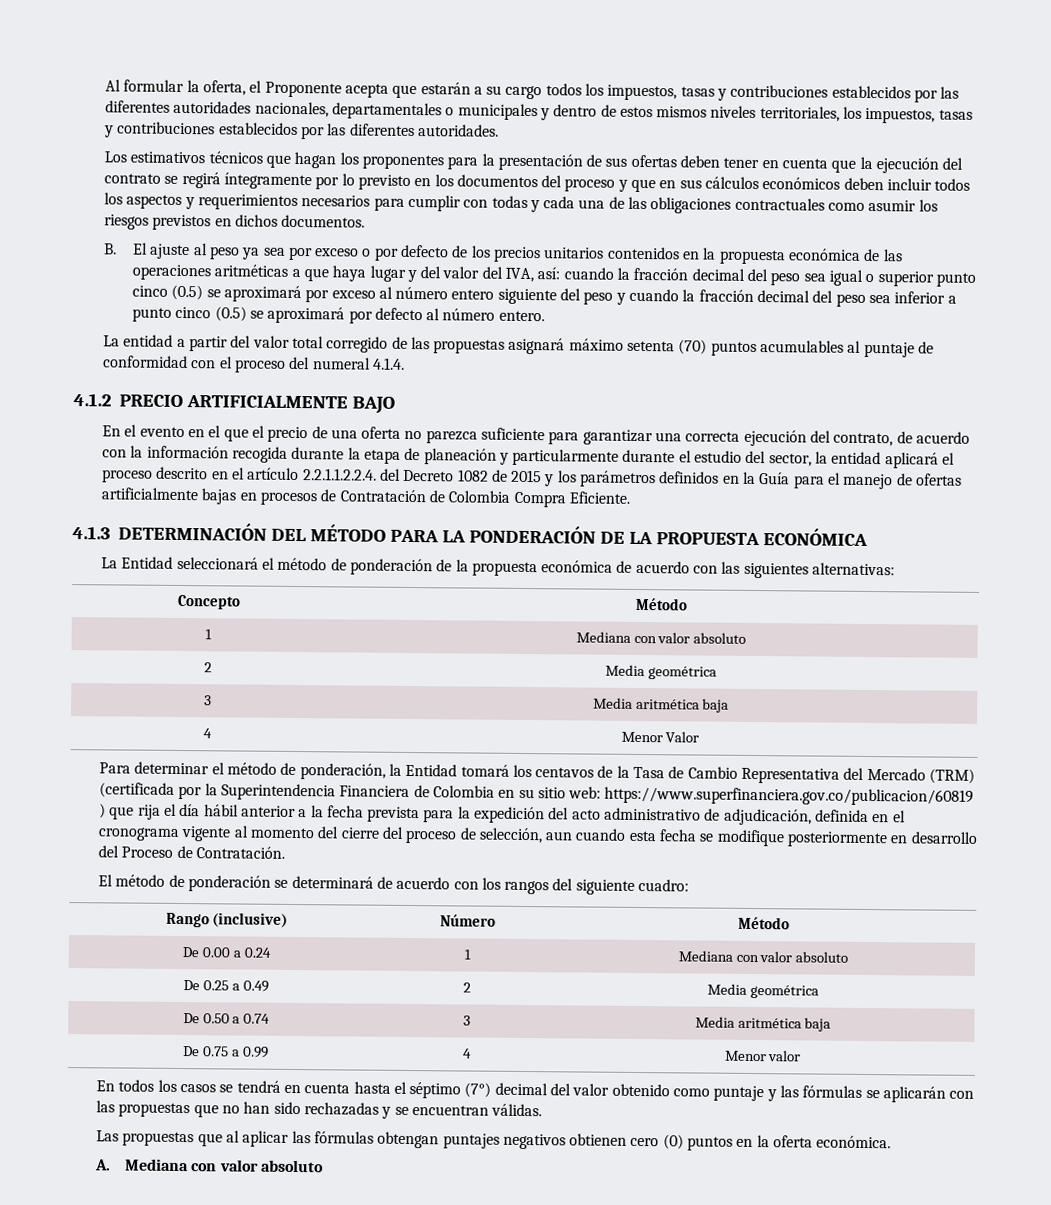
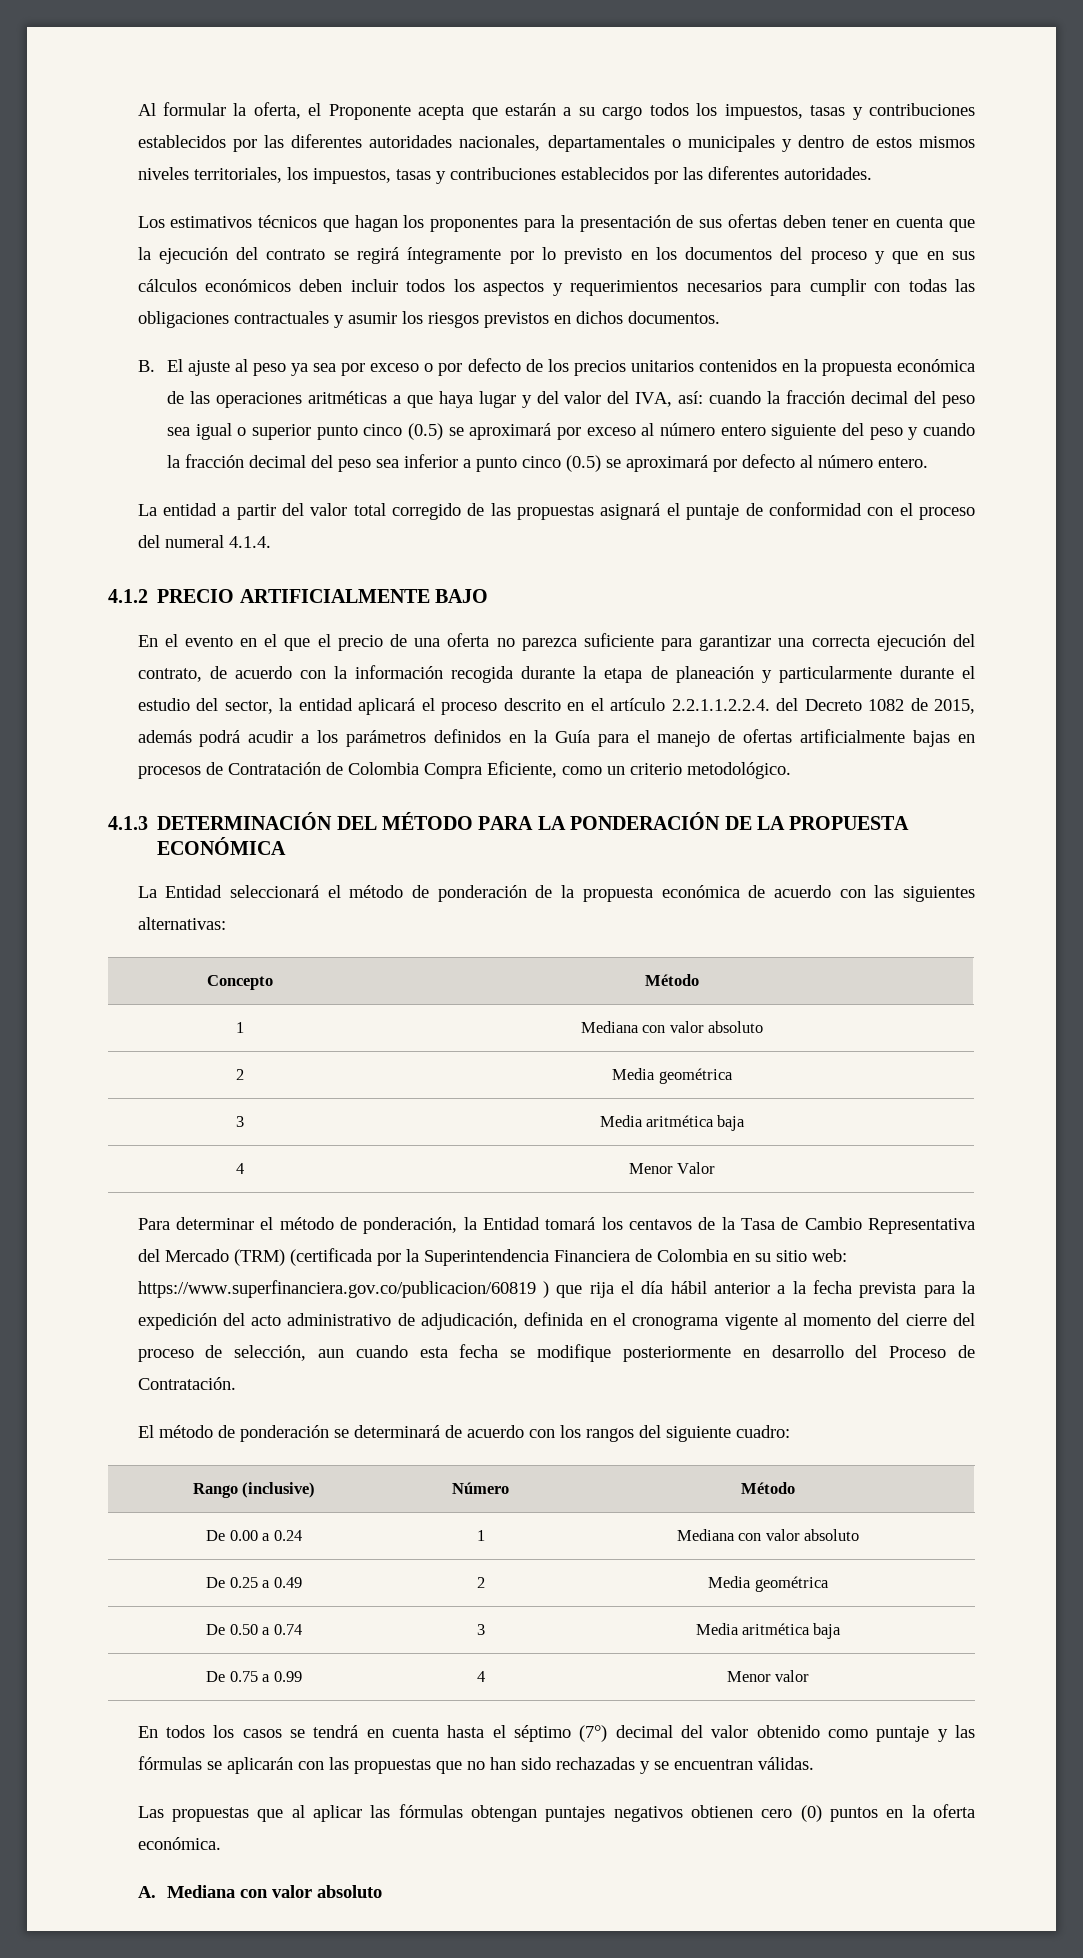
[529,196,625,213] y cada una de -> (947, 285) none
[828,202,866,211] como -> [333,315,344,328] y
[568,338,862,357] máximo setenta (70) puntos acumulables al -> [666,503,680,516] el
[511,469,555,487] 2015 y -> [933,699,975,714] [137,730,310,747] 2015, además podrá acudir a
[568,491,630,504] Eficiente. -> [486,761,791,779] Eficiente, como un criterio metodológico.

